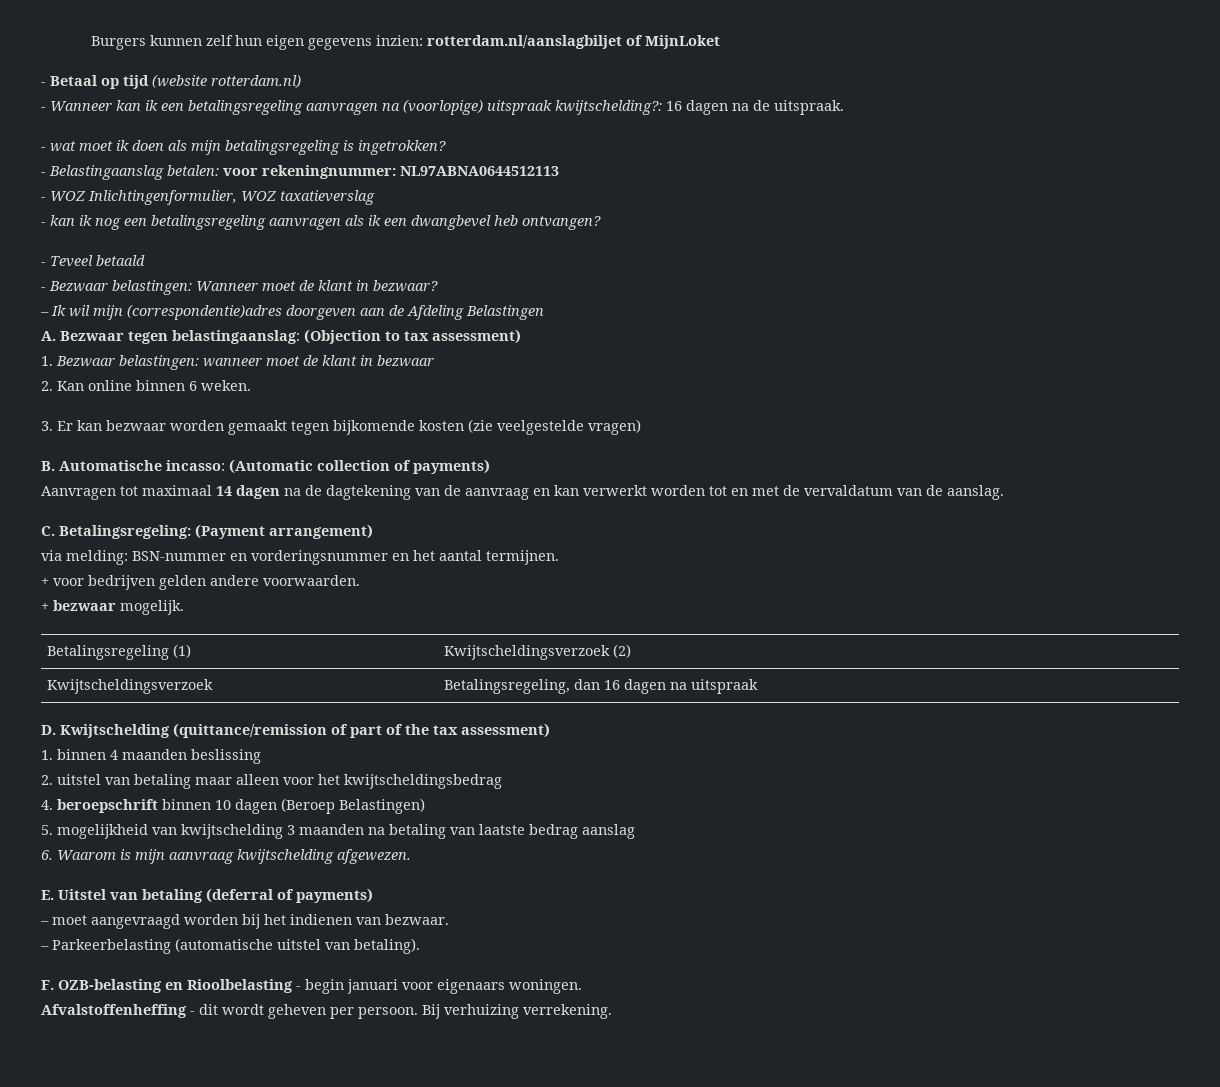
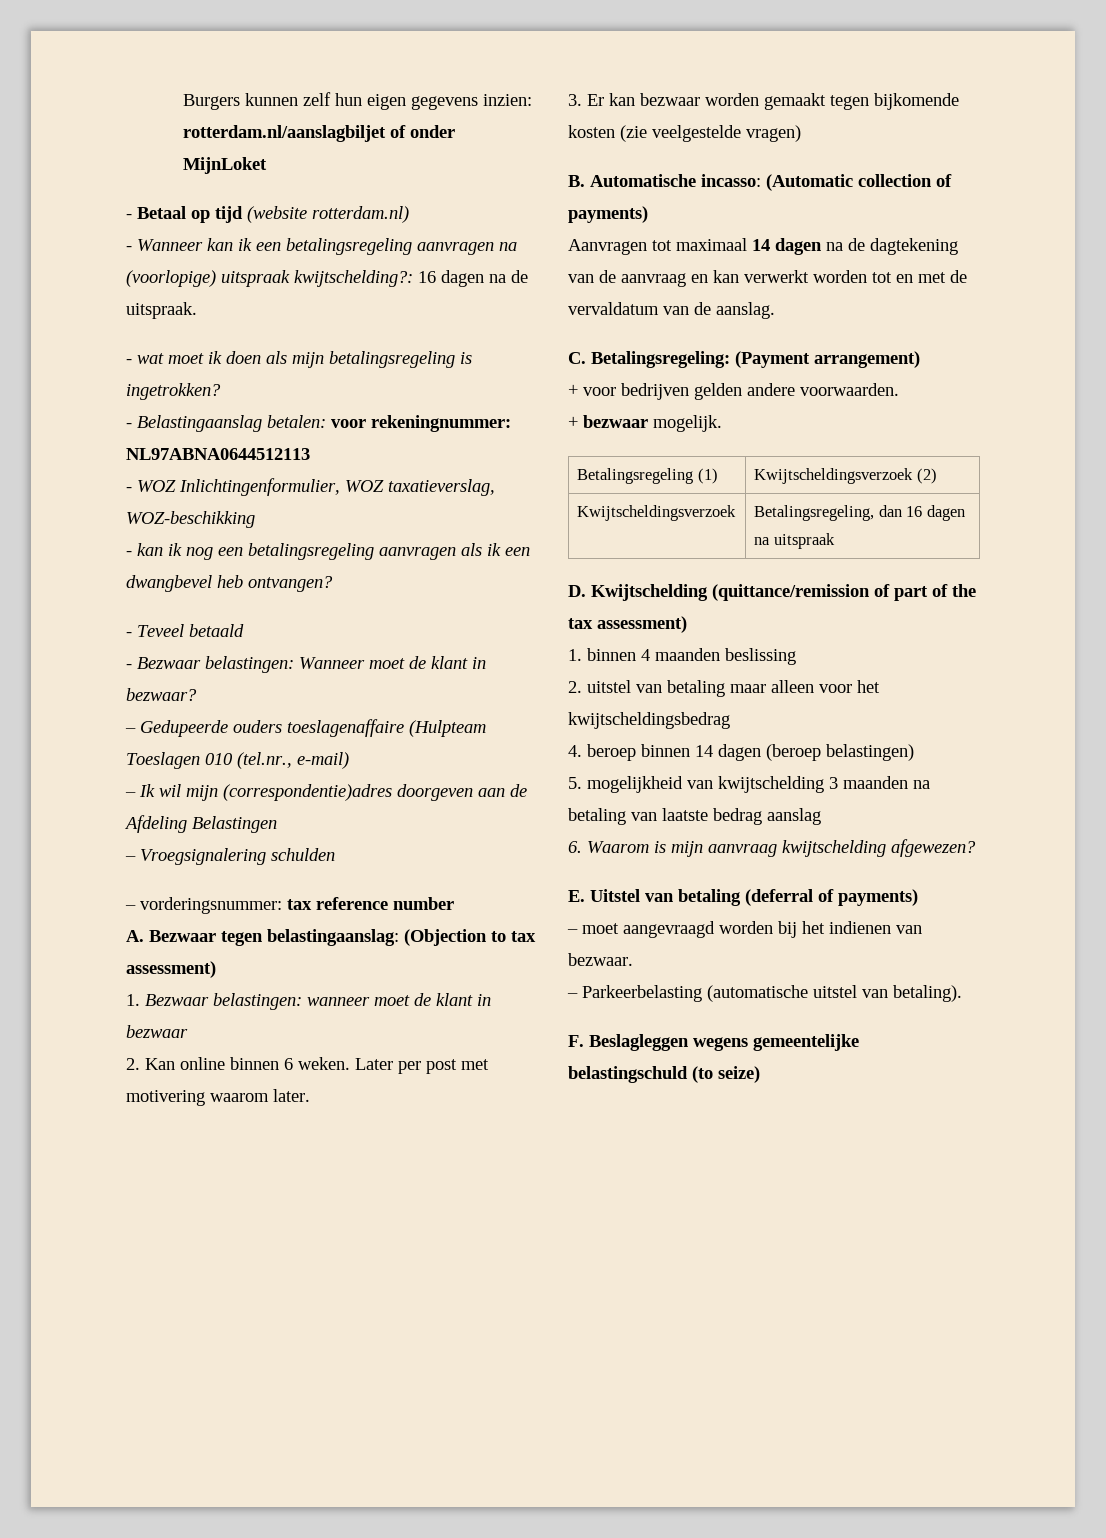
(642, 40) none -> [410,125,456,138] onder
[280,190,375,205] taxatieverslag -> [388,479,495,496] [126,511,255,528] taxatieverslag, WOZ-beschikking
(438, 286) none -> [125,719,486,737] [126,752,349,769] // – Gedupeerde ouders toeslagenaffaire (Hulpteam Toeslagen 010 (tel.nr., e-mail)
(544, 312) none -> [125,848,335,865] [125,897,454,914] // – Vroegsignalering schulden // – vorderingsnummer: tax reference number
(251, 385) none -> [355,1058,489,1074] [126,1089,310,1106] Later per post met motivering waarom later.
[41,550,559,565] // via melding: BSN-nummer en vorderingsnummer en het aantal termijnen. -> (920, 359) none
[57,798,425,814] beroepschrift binnen 10 dagen (Beroep Belastingen) -> [587,744,914,761] beroep binnen 14 dagen (beroep belastingen)
[337,849,411,864] afgewezen. -> [891,839,976,857] afgewezen?
[58,979,582,994] [41,1004,612,1019] OZB-belasting en Rioolbelasting - begin januari voor eigenaars woningen. // Afvalstoffenheffing - dit wordt geheven per persoon. Bij verhuizing verrekening. -> [589,1034,859,1051] [568,1066,760,1083] Beslagleggen wegens gemeentelijke belastingschuld (to seize)

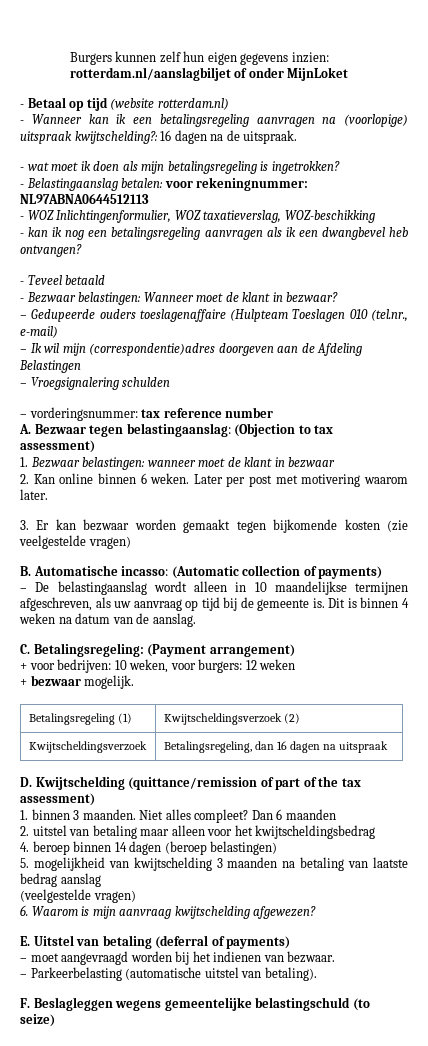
[568,238,958,255] [568,270,967,287] [568,302,659,315] Aanvragen tot maximaal 14 dagen na de dagtekening van de aanvraag en kan verwerkt worden tot en met de vervaldatum -> [20,581,408,595] [20,597,410,611] [19,613,111,624] – De belastingaanslag wordt alleen in 10 maandelijkse termijnen afgeschreven, als uw aanvraag op tijd bij de gemeente is. Dit is binnen 4 weken na datum
[621,383,899,400] bedrijven gelden andere voorwaarden. -> [57,659,296,673] bedrijven: 10 weken, voor burgers: 12 weken
[641,648,796,665] 4 maanden beslissing -> [73,809,336,823] 3 maanden. Niet alles compleet? Dan 6 maanden
(821, 816) none -> [20,889,136,903] // (veelgestelde vragen)

